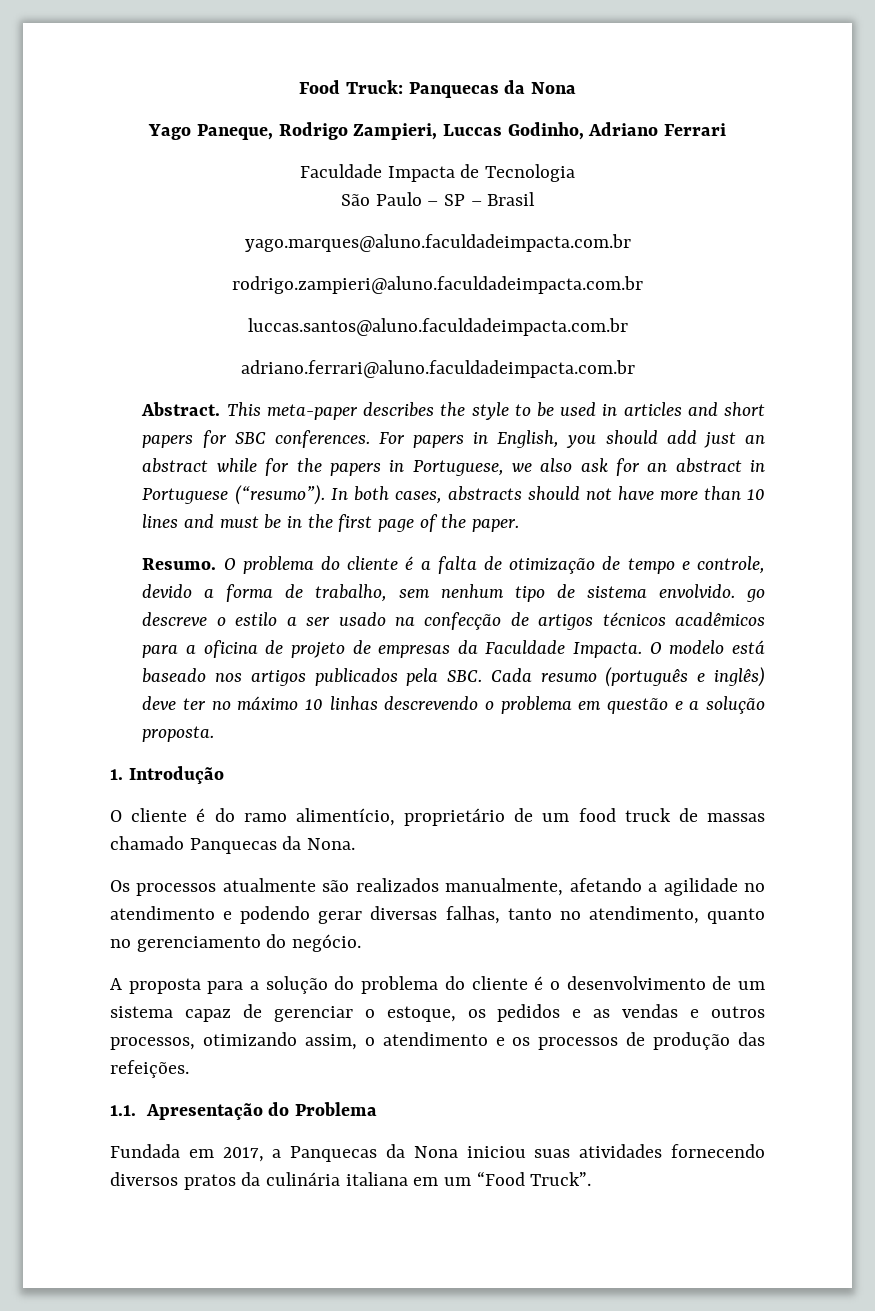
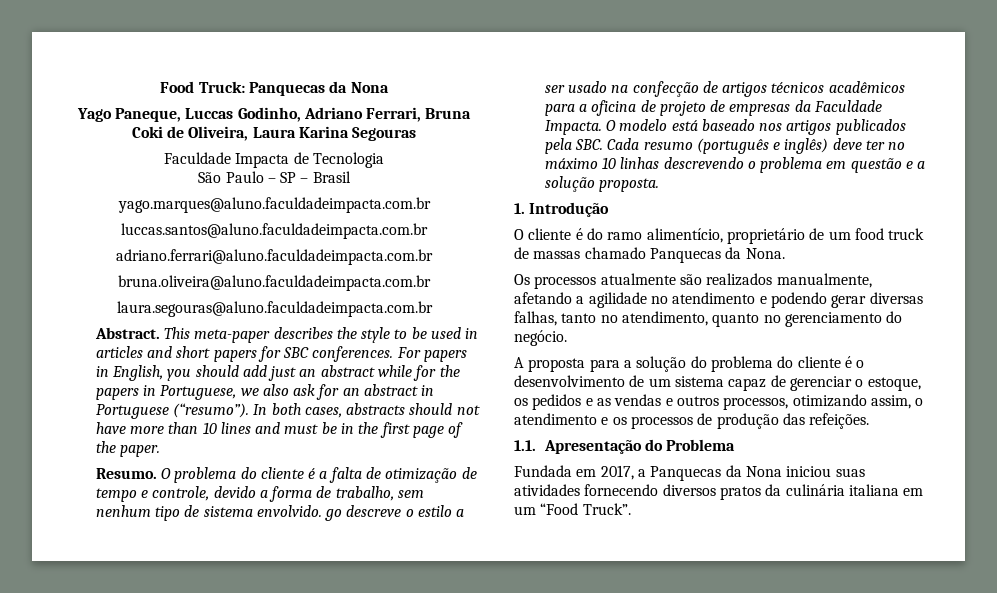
[278,122,438,140] Rodrigo Zampieri, -> (181, 115) none
[663,123,726,136] Ferrari -> [366,107,472,122] [131,126,417,141] Ferrari, Bruna Coki de Oliveira, Laura Karina Segouras
[232,276,643,294] // rodrigo.zampieri@aluno.faculdadeimpacta.com.br -> (431, 205) none
(635, 369) none -> [118,275,431,291] [116,301,433,317] // bruna.oliveira@aluno.faculdadeimpacta.com.br // laura.segouras@aluno.faculdadeimpacta.com.br

